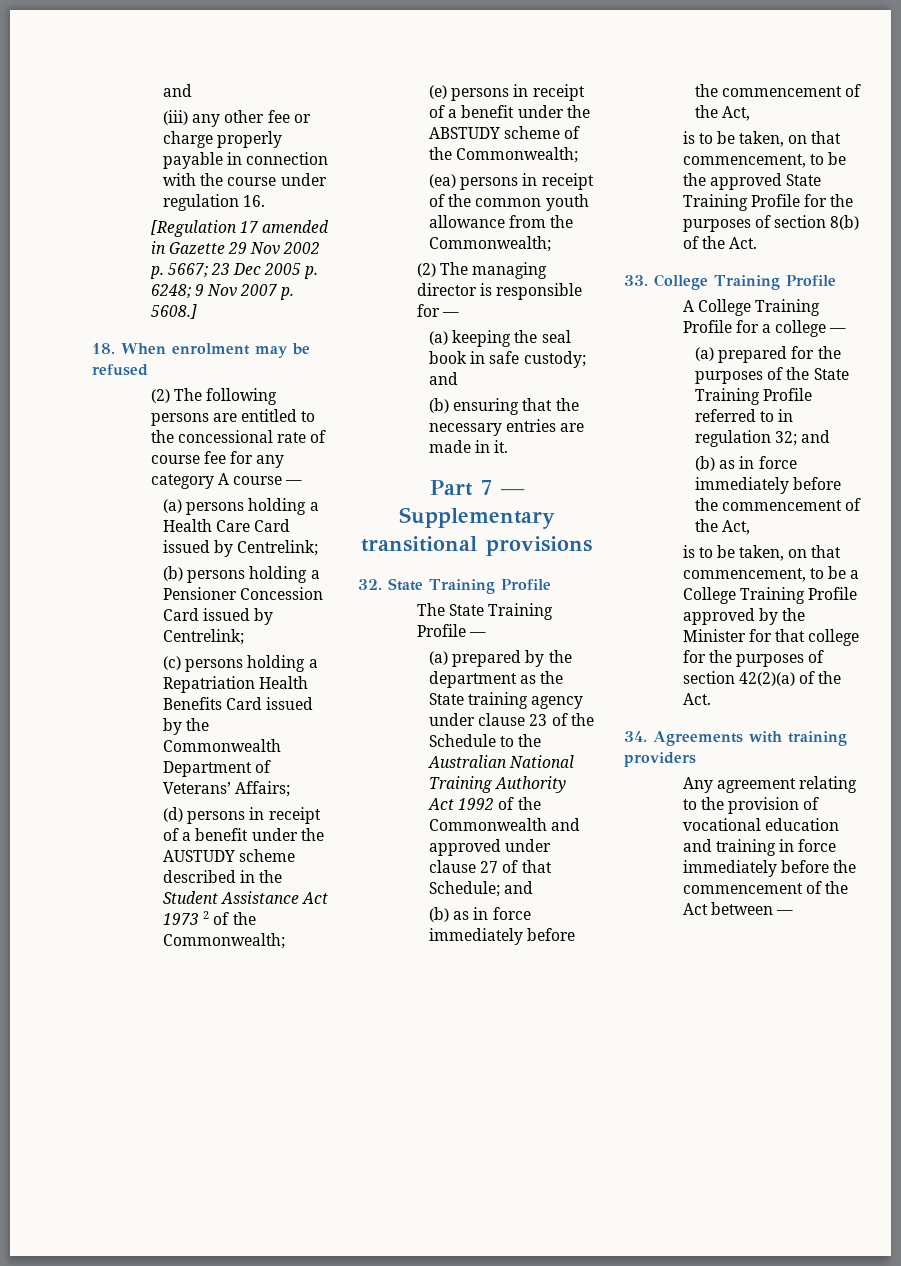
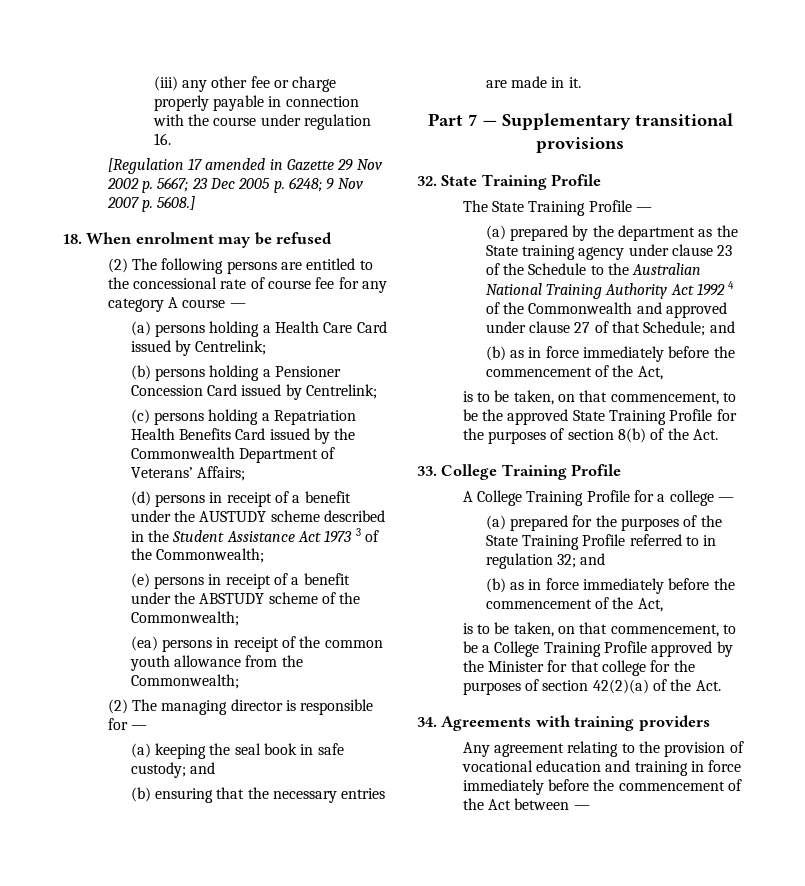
[163,84,193,97] and // -> (153, 83) none
[203,911,210,919] 2 -> [355,528,361,536] 3
(495, 804) none -> [728,281,735,289] 4

